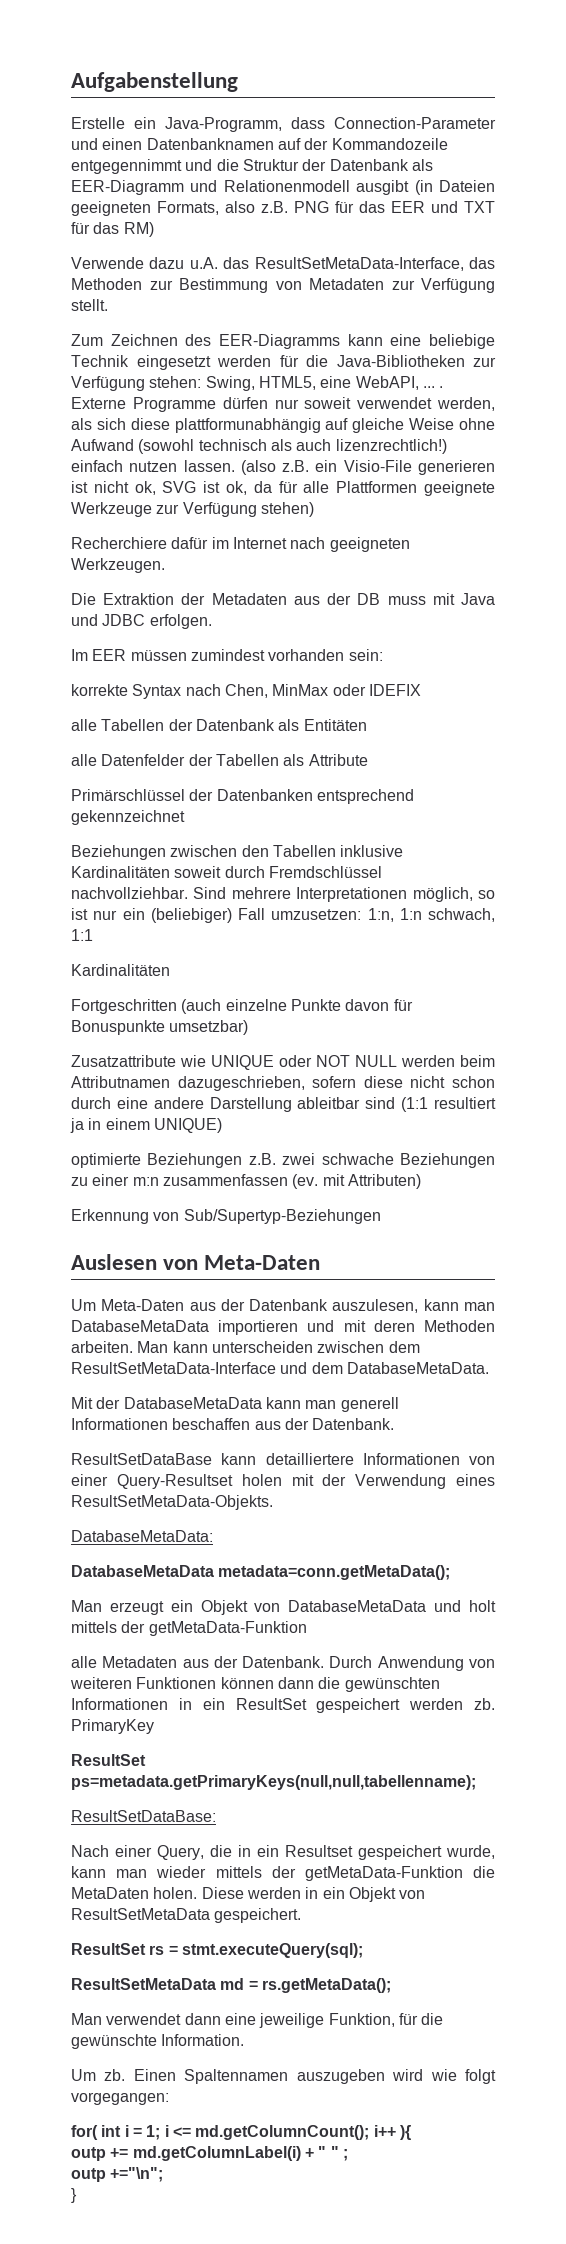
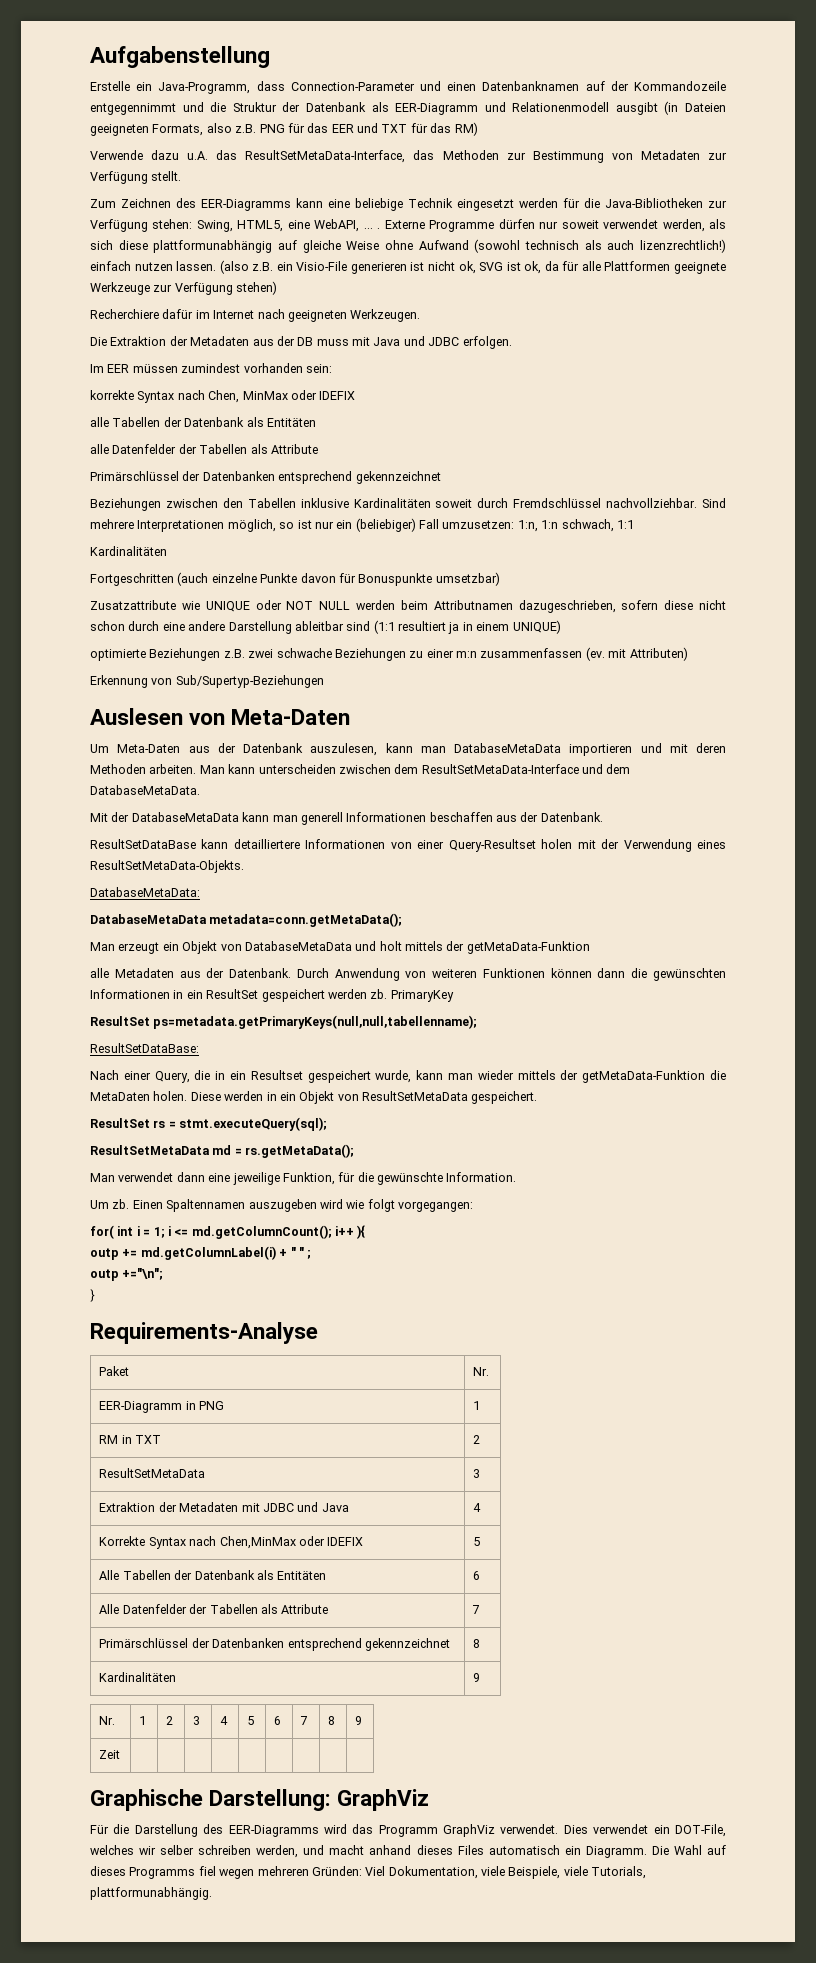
(77, 2195) none -> [90,1322,318,1344] [99,1366,130,1376] [473,1367,490,1376] [99,1401,225,1413] [473,1401,481,1410] [99,1435,162,1444] [473,1435,481,1444] [99,1468,206,1478] [473,1469,481,1478] [99,1502,349,1512] [473,1503,482,1512] [99,1536,364,1549] [473,1537,481,1546] [99,1570,327,1580] [473,1571,481,1580] [99,1604,329,1614] [472,1605,481,1614] [99,1638,450,1651] [473,1639,481,1648] [99,1672,177,1682] [473,1673,481,1682] [99,1716,116,1725] [139,1716,147,1725] [166,1716,174,1725] [193,1716,201,1725] [220,1716,229,1725] [247,1716,255,1725] [274,1716,282,1725] [300,1716,309,1725] [328,1716,336,1725] [355,1716,363,1725] [99,1750,121,1759] [90,1789,430,1811] [90,1824,726,1837] [90,1845,727,1858] [90,1866,647,1879] [90,1887,212,1900] // Requirements-Analyse // Paket | Nr. // EER-Diagramm in PNG | 1 // RM in TXT | 2 // ResultSetMetaData | 3 // Extraktion der Metadaten mit JDBC und Java | 4 // Korrekte Syntax nach Chen,MinMax oder IDEFIX | 5 // Alle Tabellen der Datenbank als Entitäten | 6 // Alle Datenfelder der Tabellen als Attribute | 7 // Primärschlüssel der Datenbanken entsprechend gekennzeichnet | 8 // Kardinalitäten | 9 // Nr. | 1 | 2 | 3 | 4 | 5 | 6 | 7 | 8 | 9 // Zeit | | | | | | | | | // Graphische Darstellung: GraphViz // Für die Darstellung des EER-Diagramms wird das Programm GraphViz verwendet. Dies verwendet ein DOT-File, welches wir selber schreiben werden, und macht anhand dieses Files automatisch ein Diagramm. Die Wahl auf dieses Programms fiel wegen mehreren Gründen: Viel Dokumentation, viele Beispiele, viele Tutorials, plattformunabhängig.

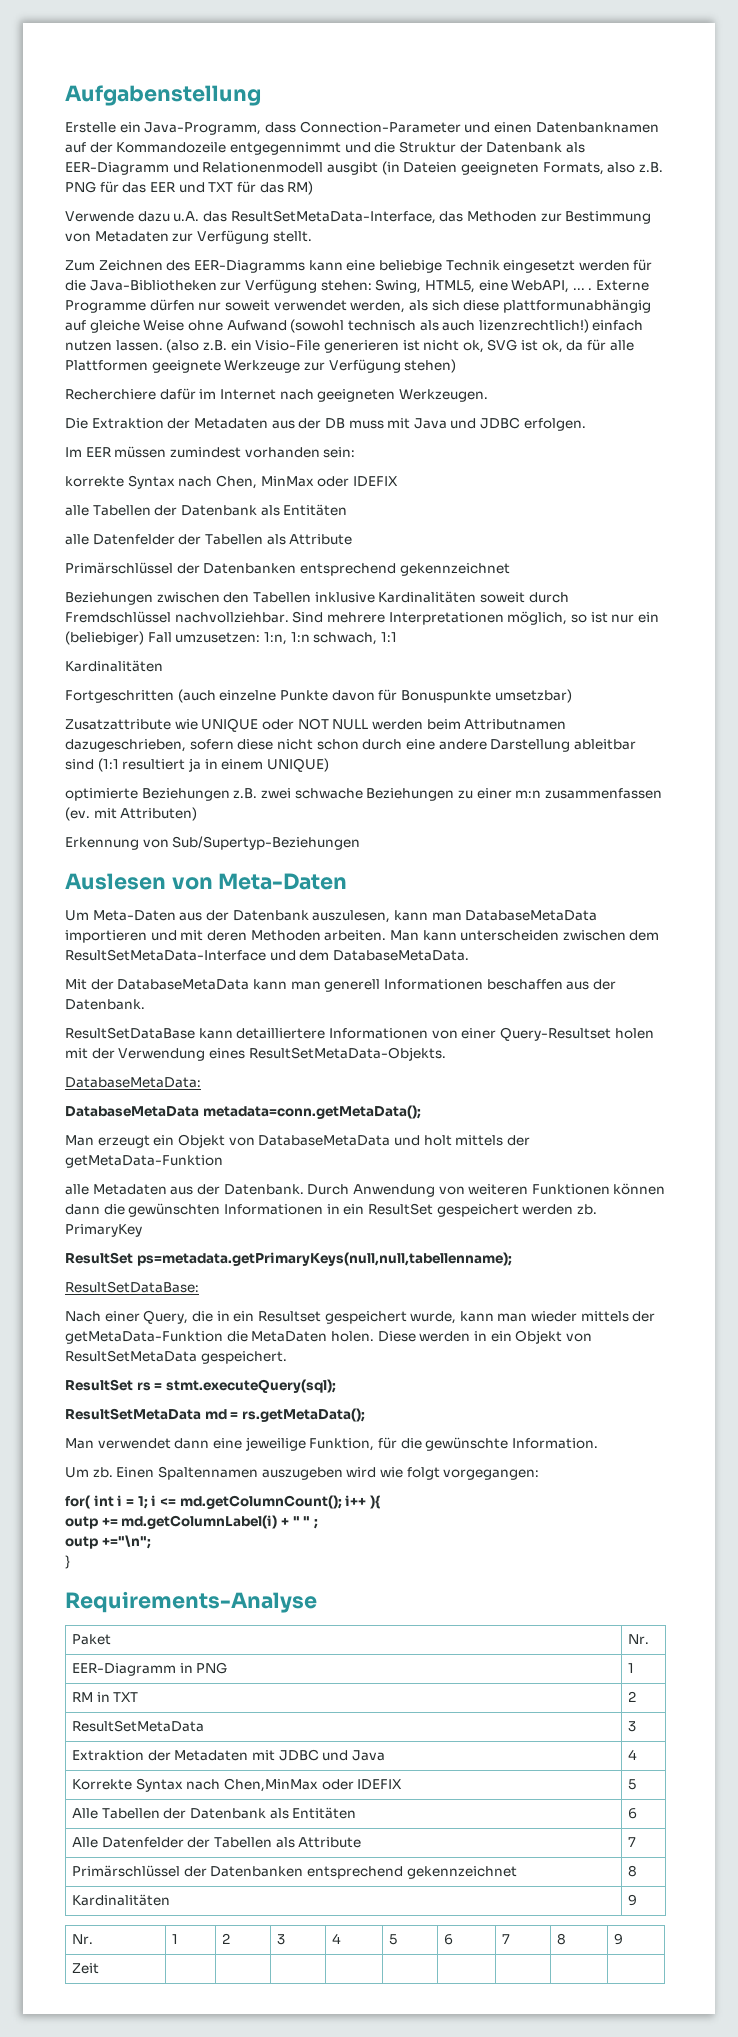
[90,1789,430,1811] [90,1824,726,1837] [90,1845,727,1858] [90,1866,647,1879] [90,1887,212,1900] // Graphische Darstellung: GraphViz // Für die Darstellung des EER-Diagramms wird das Programm GraphViz verwendet. Dies verwendet ein DOT-File, welches wir selber schreiben werden, und macht anhand dieses Files automatisch ein Diagramm. Die Wahl auf dieses Programms fiel wegen mehreren Gründen: Viel Dokumentation, viele Beispiele, viele Tutorials, plattformunabhängig. -> (99, 1968) none

